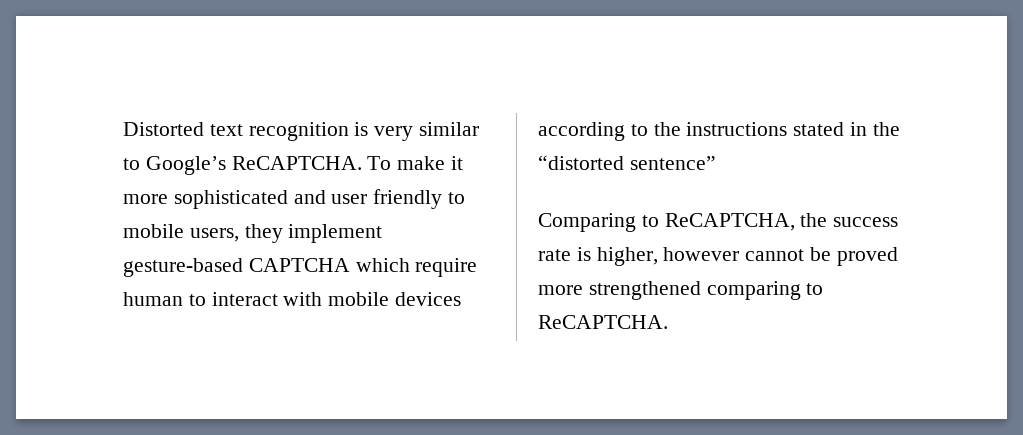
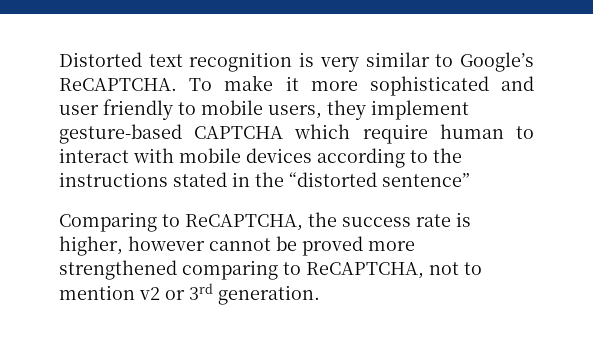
[538,315,668,329] ReCAPTCHA. -> [306,262,482,279] [59,283,320,305] ReCAPTCHA, not to mention v2 or 3rd generation.

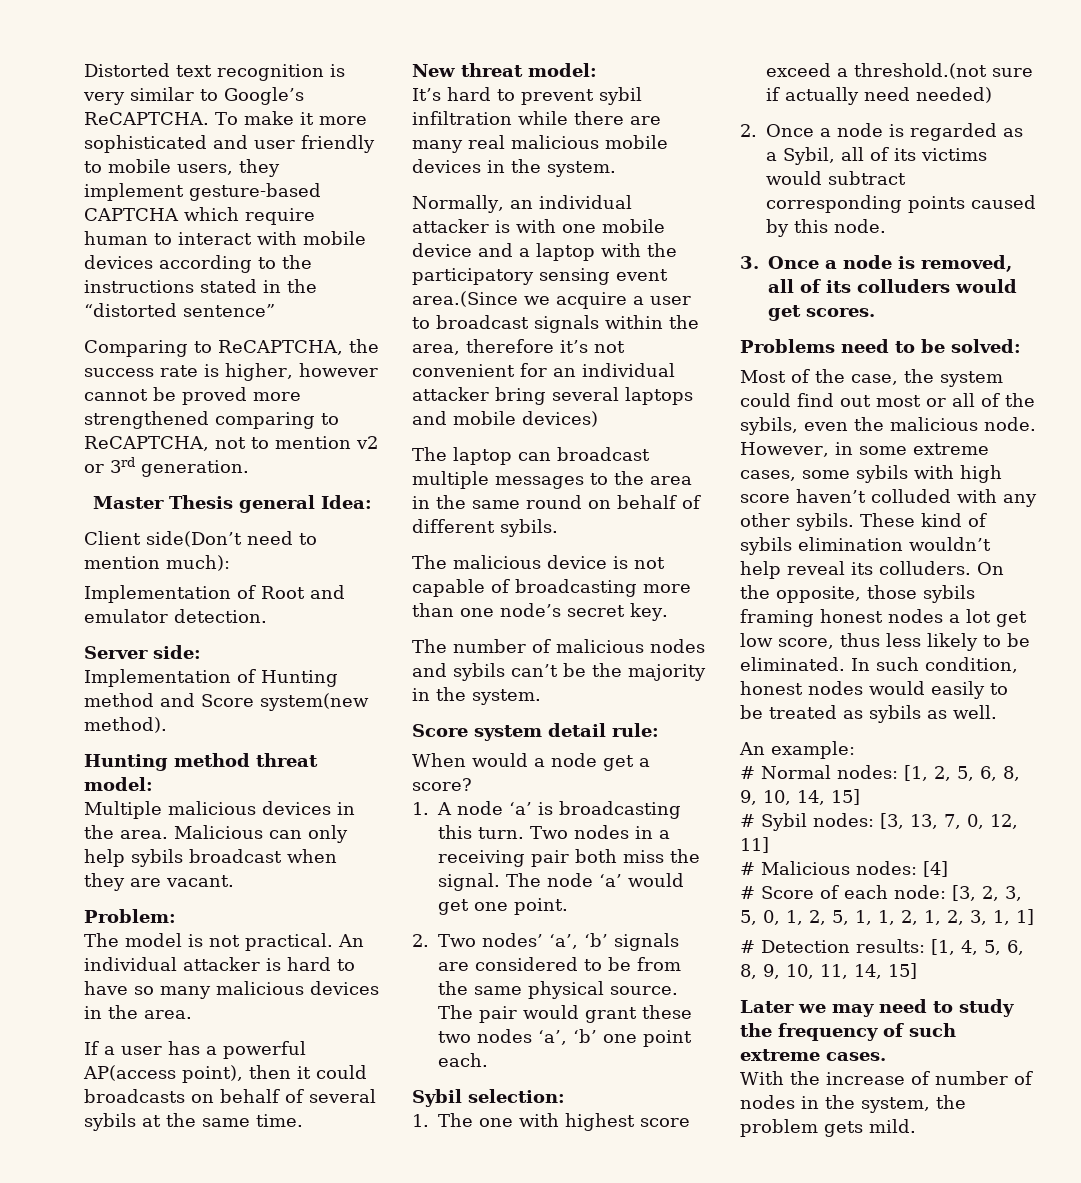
(320, 295) none -> [92,495,372,513] [84,531,317,547] [84,555,230,571] [84,585,345,603] [84,609,267,623] [84,645,201,659] [84,669,338,687] [84,693,369,711] [84,717,167,733] [84,753,318,771] [84,777,153,791] [84,801,355,819] [84,825,348,843] [84,849,337,867] [84,873,234,891] [84,909,176,923] [84,933,364,951] [84,957,355,971] [84,981,379,999] [84,1005,192,1019] [84,1041,306,1059] [83,1065,367,1083] [84,1089,376,1103] [84,1113,303,1131] [412,63,597,77] [412,87,642,105] [412,111,661,125] [412,135,668,153] [412,159,616,177] [412,195,632,213] [412,219,665,233] [412,243,677,261] [412,268,668,285] [412,291,691,309] [412,315,699,333] [412,339,625,355] [412,363,675,377] [412,387,693,405] [412,411,598,427] [412,447,650,465] [412,471,692,489] [412,495,701,509] [412,519,558,537] [412,555,665,569] [412,579,691,597] [412,603,668,621] [412,639,705,653] [412,663,706,681] [412,687,541,705] [412,723,659,741] [412,753,650,771] [412,778,472,791] [412,801,681,819] [438,825,670,839] [438,849,700,867] [438,873,684,891] [438,898,568,915] [412,933,679,951] [438,957,681,971] [438,981,678,999] [438,1005,692,1023] [438,1029,692,1047] [438,1053,488,1067] [412,1089,565,1107] [412,1113,690,1131] [766,63,1033,79] [766,87,992,105] [740,123,1023,141] [766,147,987,165] [766,171,906,185] [766,195,1036,213] [766,219,886,237] [740,255,1012,272] [768,279,1017,293] [768,305,875,321] [740,339,1021,353] [740,369,1003,387] [740,393,1035,407] [740,417,1036,435] [740,442,989,457] [740,465,1002,483] [740,489,1037,507] [740,513,987,531] [740,537,991,555] [740,561,1004,579] [740,585,975,603] [740,609,1027,627] [740,633,1030,651] [740,657,1018,673] [740,681,1008,699] [740,705,997,723] [739,741,855,759] [740,765,1020,781] [740,789,860,805] [740,813,1018,831] [740,837,769,853] [740,861,948,877] [740,885,1022,901] [740,909,1034,925] [740,939,1024,955] [740,963,917,979] [740,999,1014,1017] [740,1023,956,1041] [740,1049,886,1061] [740,1071,1033,1085] [740,1095,966,1113] [740,1119,916,1137] // Master Thesis general Idea: // Client side(Don’t need to mention much): // Implementation of Root and emulator detection. // Server side: // Implementation of Hunting method and Score system(new method). // Hunting method threat model: // Multiple malicious devices in the area. Malicious can only help sybils broadcast when they are vacant. // Problem: // The model is not practical. An individual attacker is hard to have so many malicious devices in the area. // If a user has a powerful AP(access point), then it could broadcasts on behalf of several sybils at the same time. // New threat model: // It’s hard to prevent sybil infiltration while there are many real malicious mobile devices in the system. // Normally, an individual attacker is with one mobile device and a laptop with the participatory sensing event area.(Since we acquire a user to broadcast signals within the area, therefore it’s not convenient for an individual attacker bring several laptops and mobile devices) // The laptop can broadcast multiple messages to the area in the same round on behalf of different sybils. // The malicious device is not capable of broadcasting more than one node’s secret key. // The number of malicious nodes and sybils can’t be the majority in the system. // Score system detail rule: // When would a node get a score? // 1. A node ‘a’ is broadcasting this turn. Two nodes in a receiving pair both miss the signal. The node ‘a’ would get one point. // 2. Two nodes’ ‘a’, ‘b’ signals are considered to be from the same physical source. The pair would grant these two nodes ‘a’, ‘b’ one point each. // Sybil selection: // 1. The one with highest score exceed a threshold.(not sure if actually need needed) // 2. Once a node is regarded as a Sybil, all of its victims would subtract corresponding points caused by this node. // 3. Once a node is removed, all of its colluders would get scores. // Problems need to be solved: // Most of the case, the system could find out most or all of the sybils, even the malicious node. However, in some extreme cases, some sybils with high score haven’t colluded with any other sybils. These kind of sybils elimination wouldn’t help reveal its colluders. On the opposite, those sybils framing honest nodes a lot get low score, thus less likely to be eliminated. In such condition, honest nodes would easily to be treated as sybils as well. // An example: // # Normal nodes: [1, 2, 5, 6, 8, 9, 10, 14, 15] // # Sybil nodes: [3, 13, 7, 0, 12, 11] // # Malicious nodes: [4] // # Score of each node: [3, 2, 3, 5, 0, 1, 2, 5, 1, 1, 2, 1, 2, 3, 1, 1] // # Detection results: [1, 4, 5, 6, 8, 9, 10, 11, 14, 15] // Later we may need to study the frequency of such extreme cases. // With the increase of number of nodes in the system, the problem gets mild.

